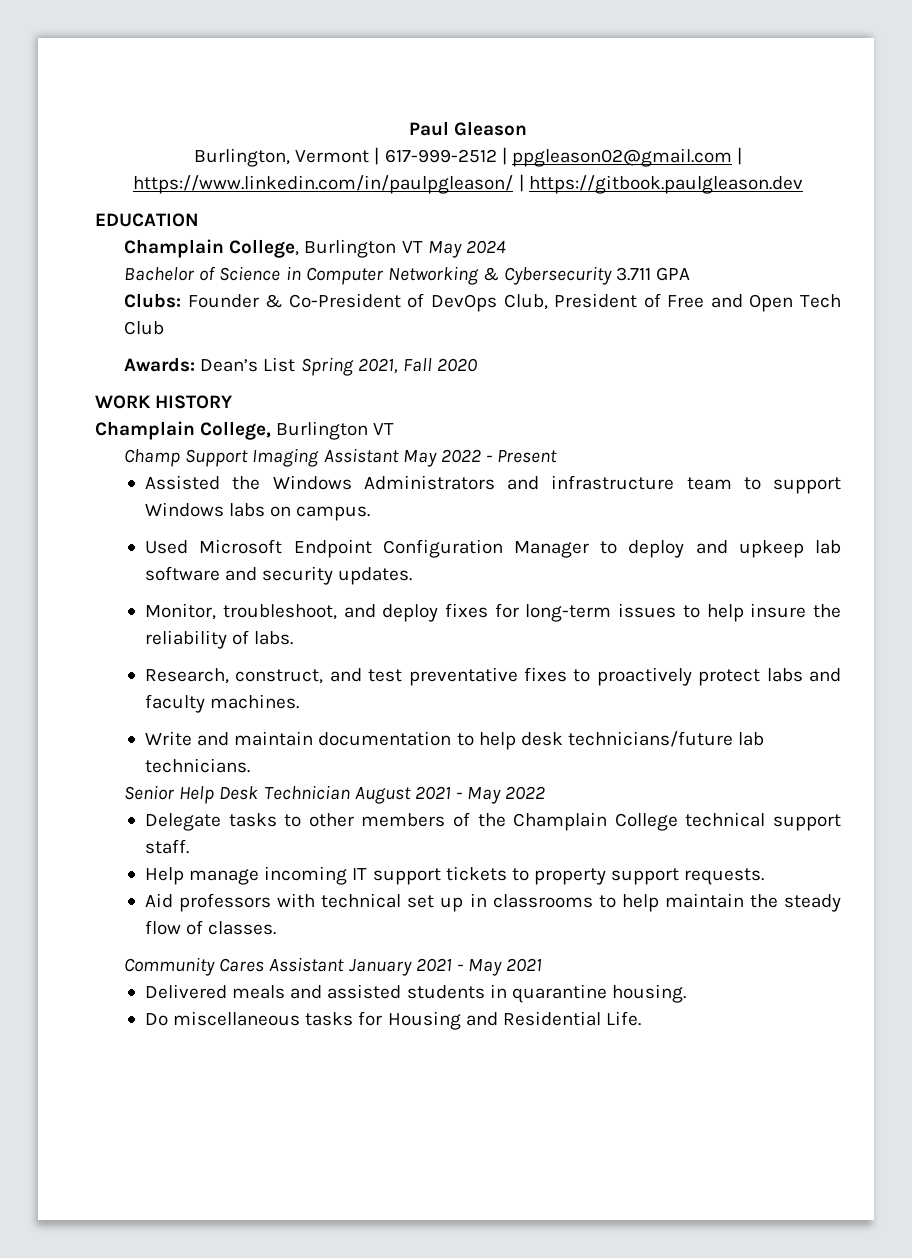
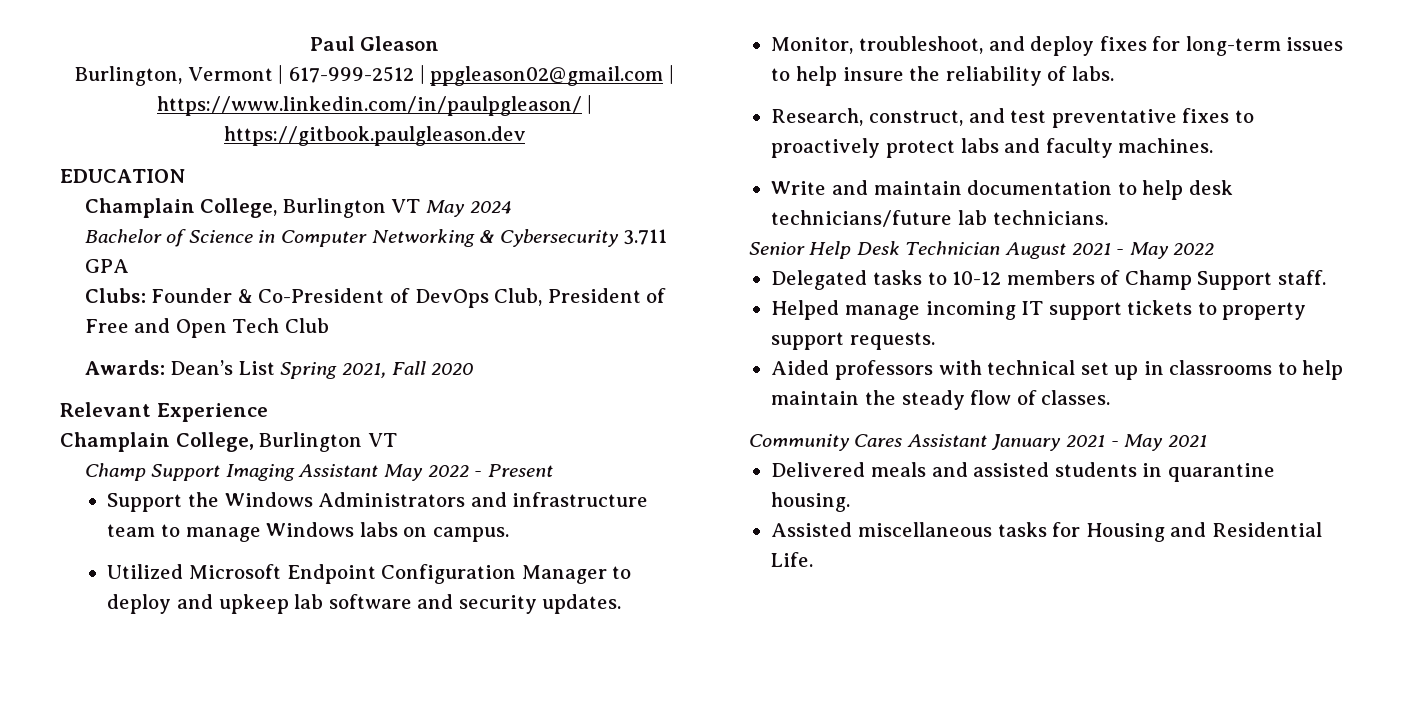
[95,395,233,409] WORK HISTORY -> [60,402,268,422] Relevant Experience
[145,475,221,490] Assisted -> [107,493,183,512] Support
[773,477,842,494] support -> [185,527,261,542] manage
[145,540,189,554] Used -> [107,564,184,579] Utilized
[145,813,222,831] Delegate -> [771,270,868,290] Delegated
[308,813,354,827] other -> [952,271,1002,285] 10-12
[477,812,842,831] the Champlain College technical support -> [1124,270,1273,290] Champ Support
[145,867,185,885] Help -> [771,300,840,320] Helped
[145,893,174,908] Aid -> [771,360,830,375] Aided
[145,1013,169,1026] Do -> [771,522,853,537] Assisted

